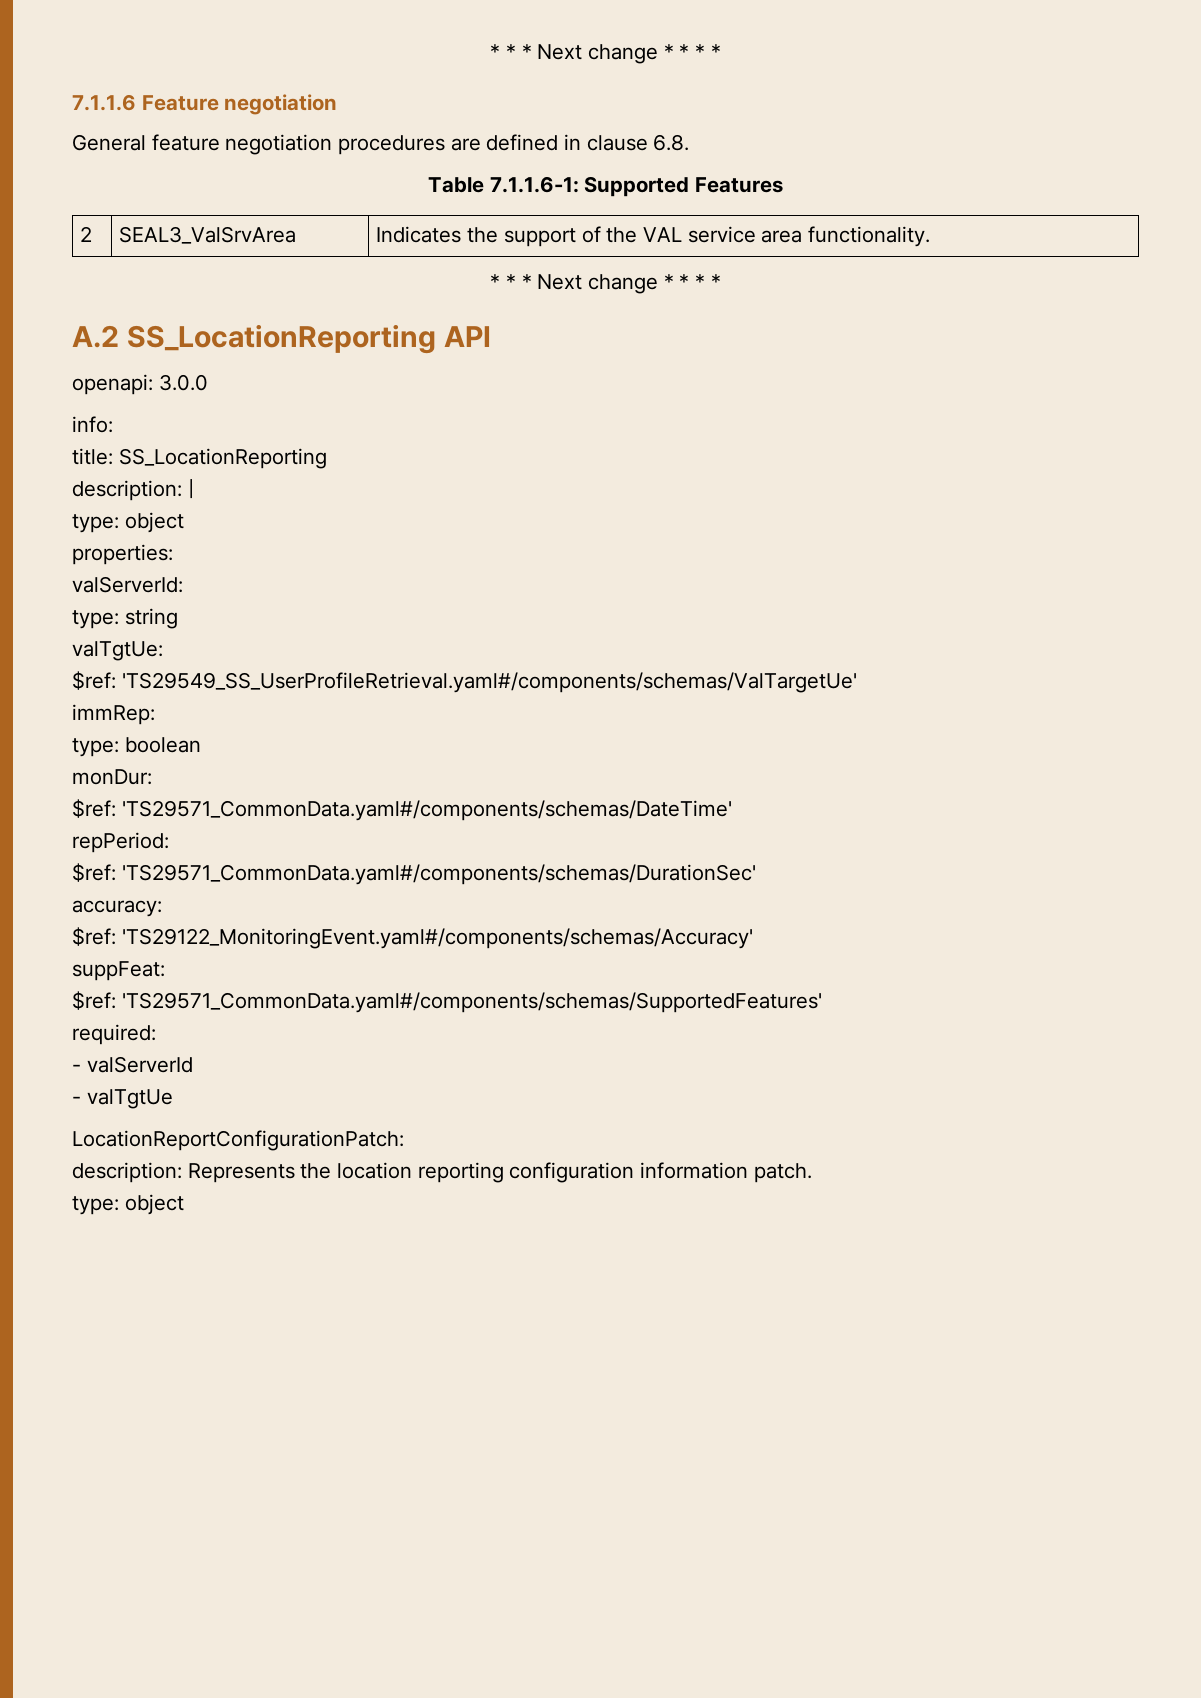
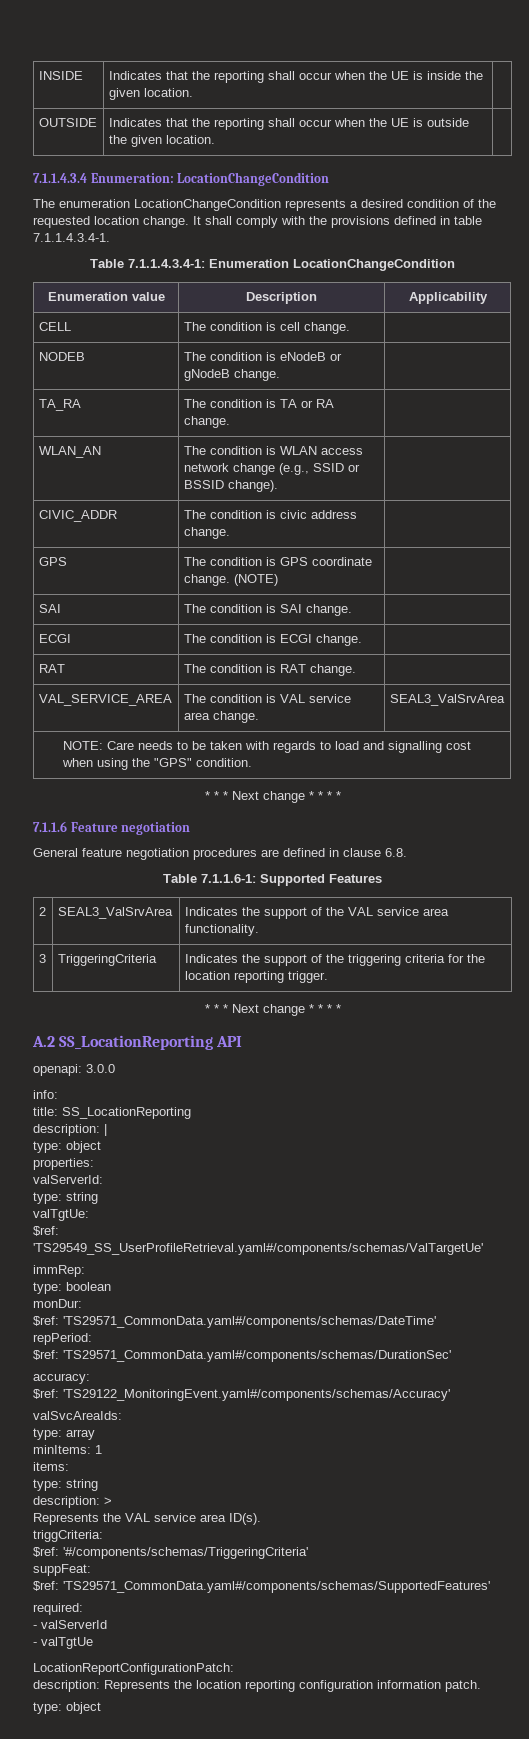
(490, 51) none -> [38,71,83,80] [108,71,483,83] [108,88,193,100] [38,118,97,127] [108,118,469,130] [108,135,215,147] [33,172,330,186] [33,199,496,211] [33,216,482,228] [33,233,110,242] [90,259,455,271] [47,292,165,301] [246,292,317,304] [408,292,488,304] [38,322,71,331] [183,322,350,334] [38,352,85,361] [183,352,342,361] [183,369,280,381] [38,399,81,411] [183,399,334,408] [183,416,230,428] [38,446,101,458] [183,446,363,455] [183,463,360,475] [183,480,278,492] [38,510,117,522] [183,510,357,519] [183,527,230,539] [38,557,67,566] [183,557,372,566] [183,574,278,586] [38,604,61,613] [183,604,352,616] [38,634,71,643] [183,634,362,646] [38,664,65,673] [183,664,356,676] [38,694,172,706] [183,694,351,703] [183,711,259,723] [389,694,505,706] [63,741,472,753] [62,758,253,770] INSIDE | Indicates that the reporting shall occur when the UE is inside the given location. | // OUTSIDE | Indicates that the reporting shall occur when the UE is outside the given location. | // 7.1.1.4.3.4 Enumeration: LocationChangeCondition // The enumeration LocationChangeCondition represents a desired condition of the requested location change. It shall comply with the provisions defined in table 7.1.1.4.3.4-1. // Table 7.1.1.4.3.4-1: Enumeration LocationChangeCondition // Enumeration value | Description | Applicability // CELL | The condition is cell change. | // NODEB | The condition is eNodeB or gNodeB change. | // TA_RA | The condition is TA or RA change. | // WLAN_AN | The condition is WLAN access network change (e.g., SSID or BSSID change). | // CIVIC_ADDR | The condition is civic address change. | // GPS | The condition is GPS coordinate change. (NOTE) | // SAI | The condition is SAI change. | // ECGI | The condition is ECGI change. | // RAT | The condition is RAT change. | // VAL_SERVICE_AREA | The condition is VAL service area change. | SEAL3_ValSrvArea // NOTE: Care needs to be taken with regards to load and signalling cost when using the "GPS" condition. //
(930, 236) none -> [38,954,46,963] [57,954,157,966] [184,954,485,966] [184,971,328,983] // 3 | TriggeringCriteria | Indicates the support of the triggering criteria for the location reporting trigger.
(753, 938) none -> [33,1411,122,1420] [33,1428,95,1440] [33,1445,102,1454] [33,1462,69,1471] [33,1479,98,1491] [33,1496,112,1508] [33,1513,261,1525] [33,1530,103,1542] [33,1547,308,1559] // valSvcAreaIds: // type: array // minItems: 1 // items: // type: string // description: > // Represents the VAL service area ID(s). // triggCriteria: // $ref: '#/components/schemas/TriggeringCriteria'

